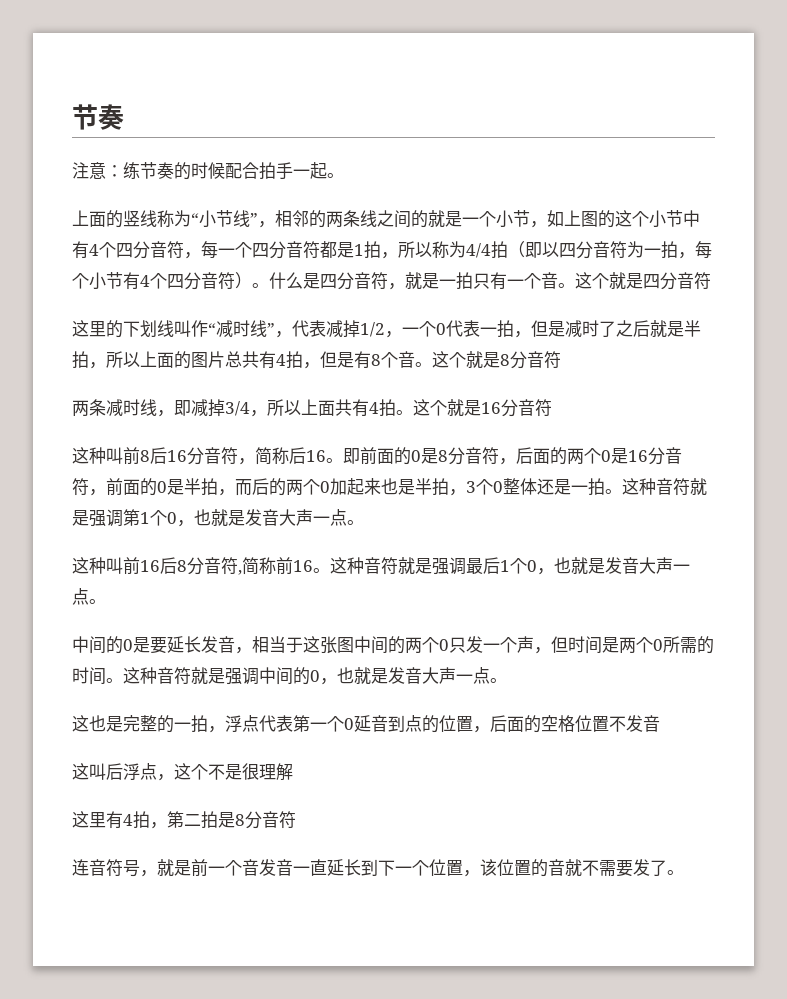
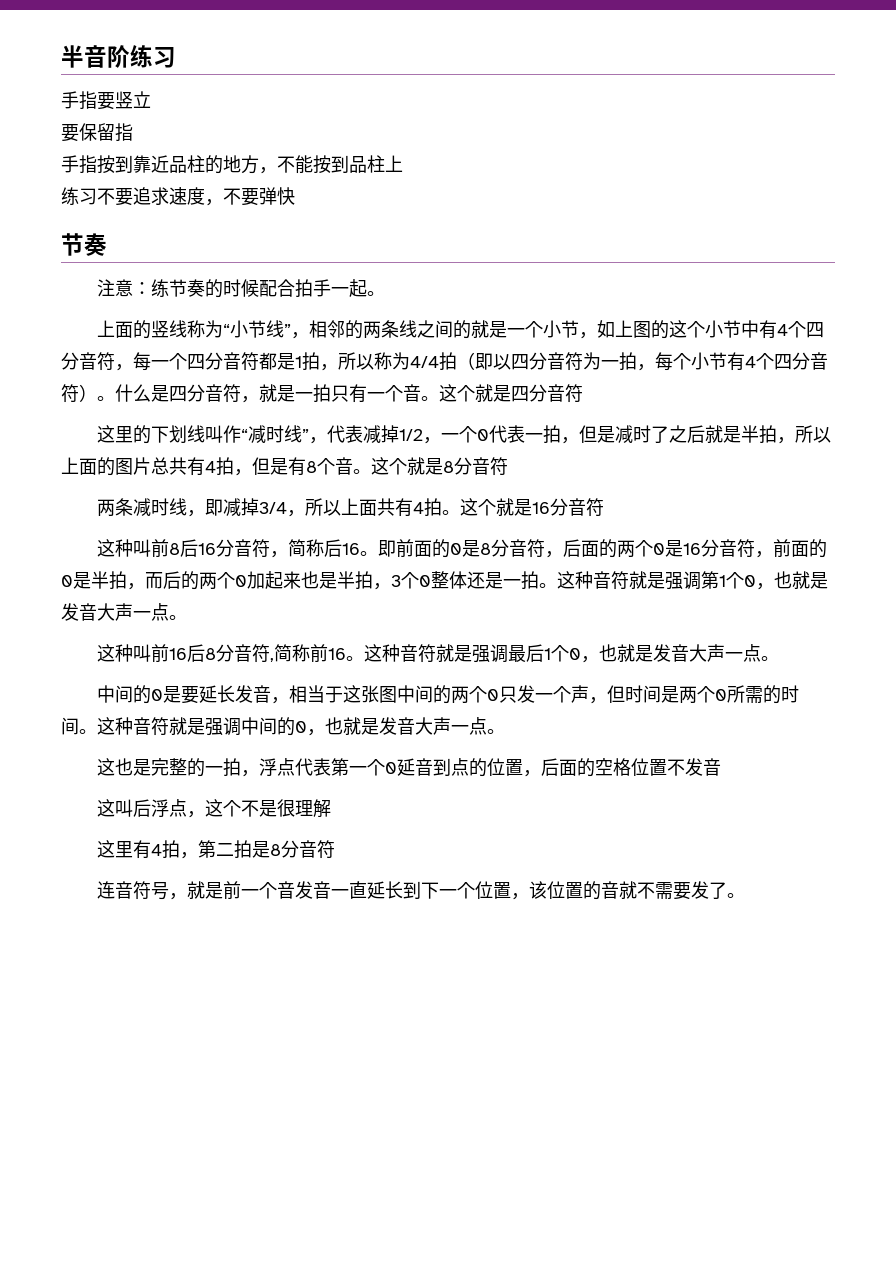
(72, 117) none -> [61,45,176,68] [61,91,151,110] [61,123,133,142] [61,155,403,174] [61,187,295,206] 半音阶练习 // 手指要竖立 // 要保留指 // 手指按到靠近品柱的地方，不能按到品柱上 // 练习不要追求速度，不要弹快 //

